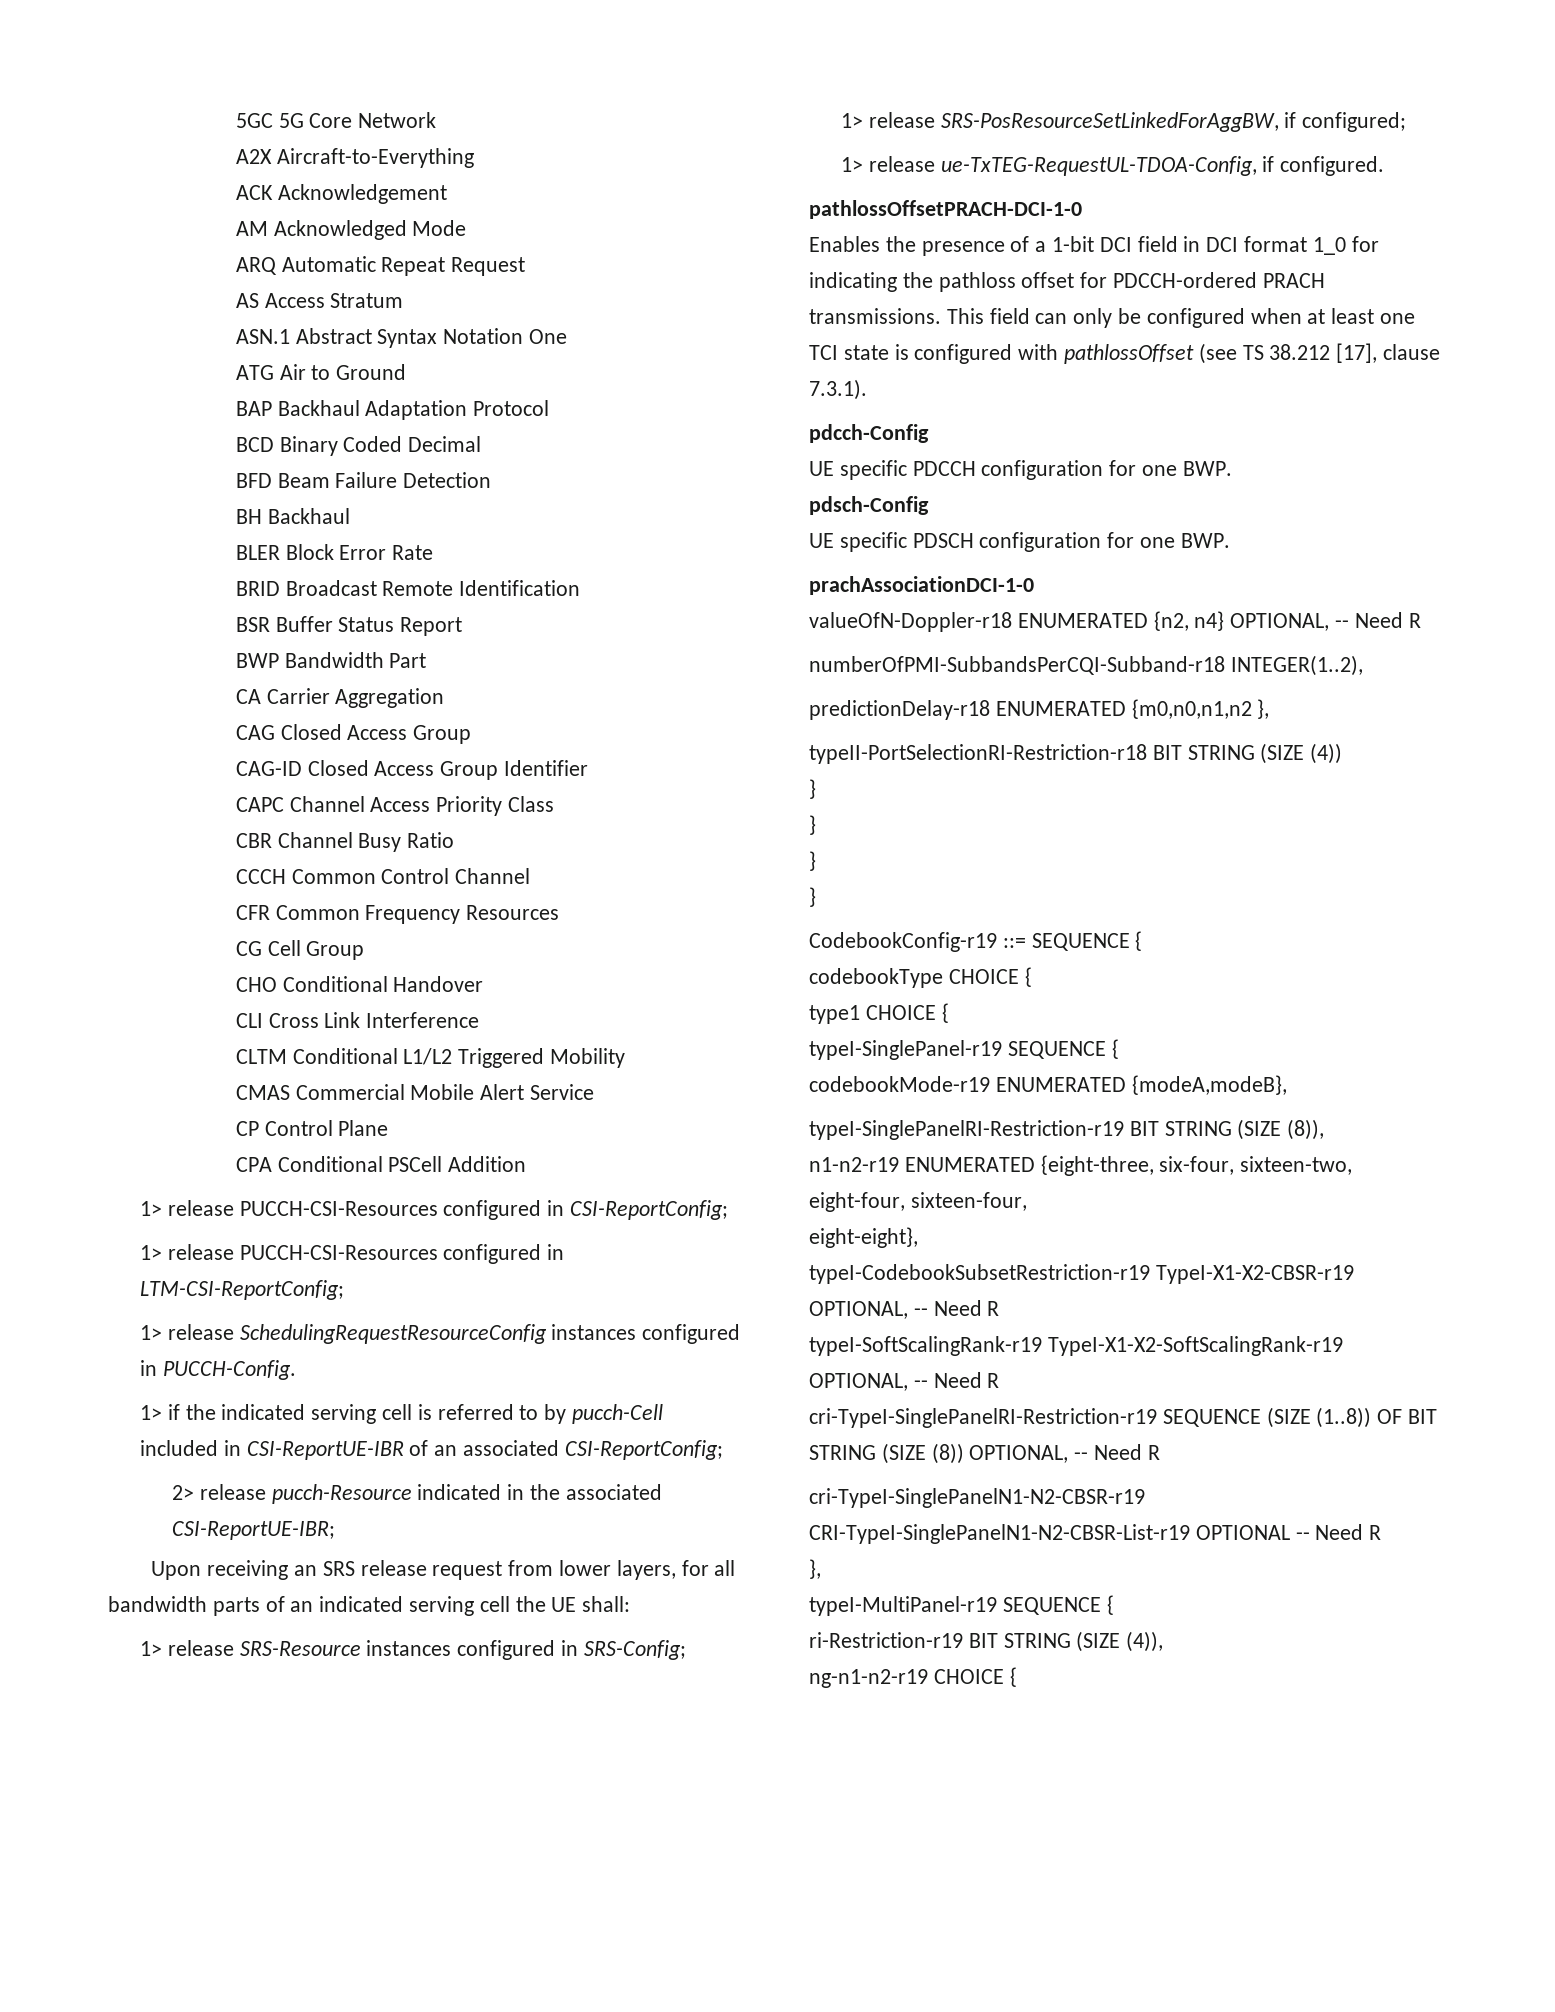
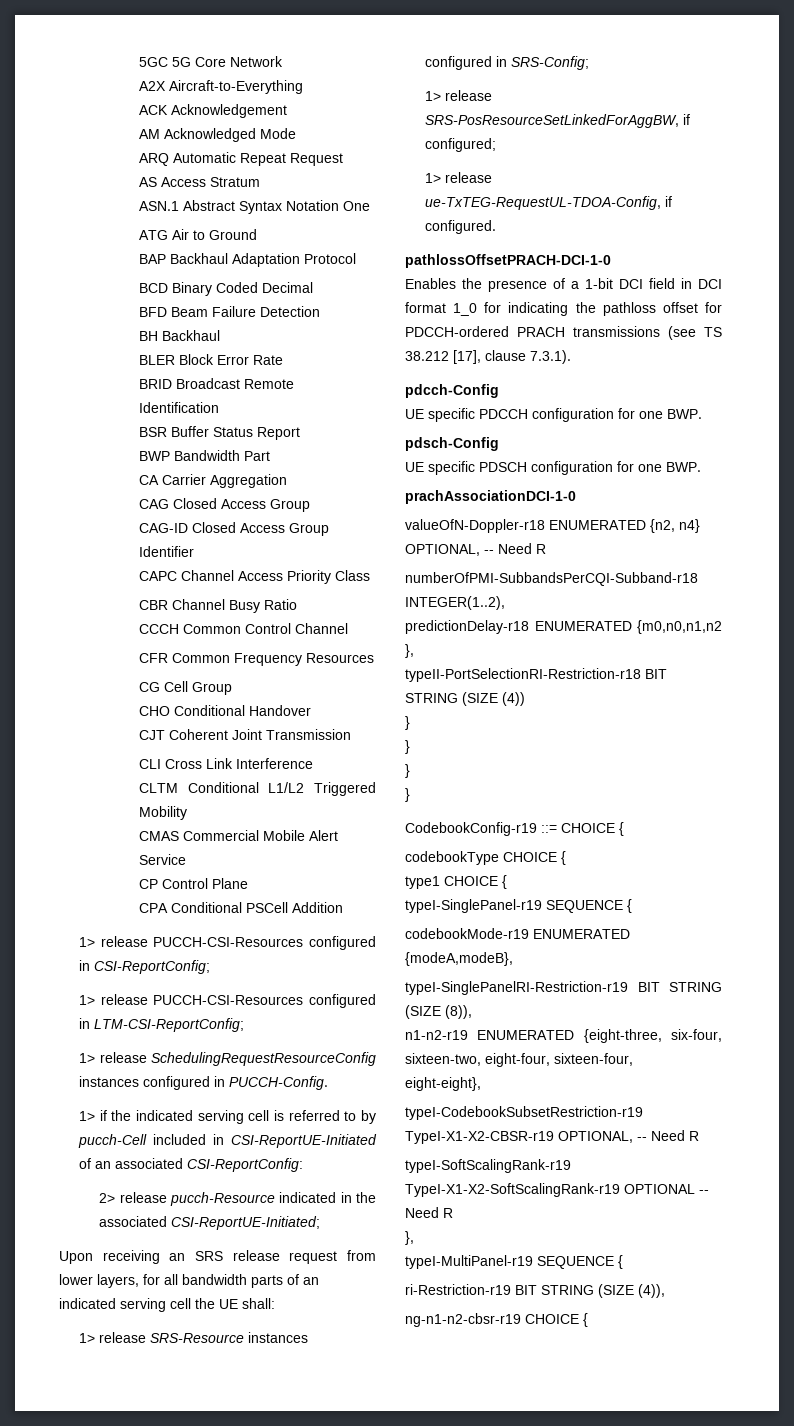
(484, 984) none -> [139,729,352,740] // CJT Coherent Joint Transmission
[246,1441,404,1460] CSI-ReportUE-IBR -> [231,1134,377,1148] CSI-ReportUE-Initiated
[564,1440,723,1460] CSI-ReportConfig; -> [187,1158,304,1172] CSI-ReportConfig:
[171,1521,335,1540] CSI-ReportUE-IBR; -> [171,1216,321,1230] CSI-ReportUE-Initiated;
[809,308,1416,328] [809,344,1195,364] transmissions. This field can only be configured when at least one TCI state is configured with pathlossOffset -> [573,326,660,337] transmissions
[1031,933,1130,951] SEQUENCE -> [561,823,615,833] CHOICE
[809,1372,1000,1391] [809,1407,1438,1428] [809,1443,1160,1464] [809,1488,1145,1508] [809,1524,1190,1544] OPTIONAL, -- Need R // cri-TypeI-SinglePanelRI-Restriction-r19 SEQUENCE (SIZE (1..8)) OF BIT STRING (SIZE (8)) OPTIONAL, -- Need R // cri-TypeI-SinglePanelN1-N2-CBSR-r19 CRI-TypeI-SinglePanelN1-N2-CBSR-List-r19 -> (620, 1190) none
[809,1669,928,1688] ng-n1-n2-r19 -> [405,1313,521,1327] ng-n1-n2-cbsr-r19

